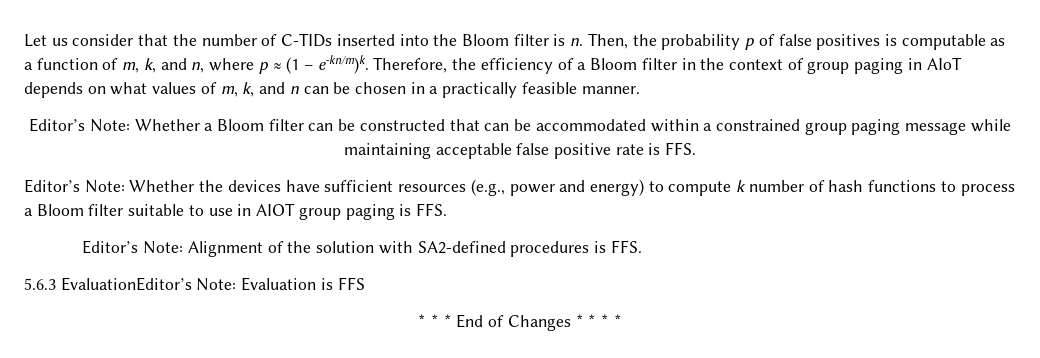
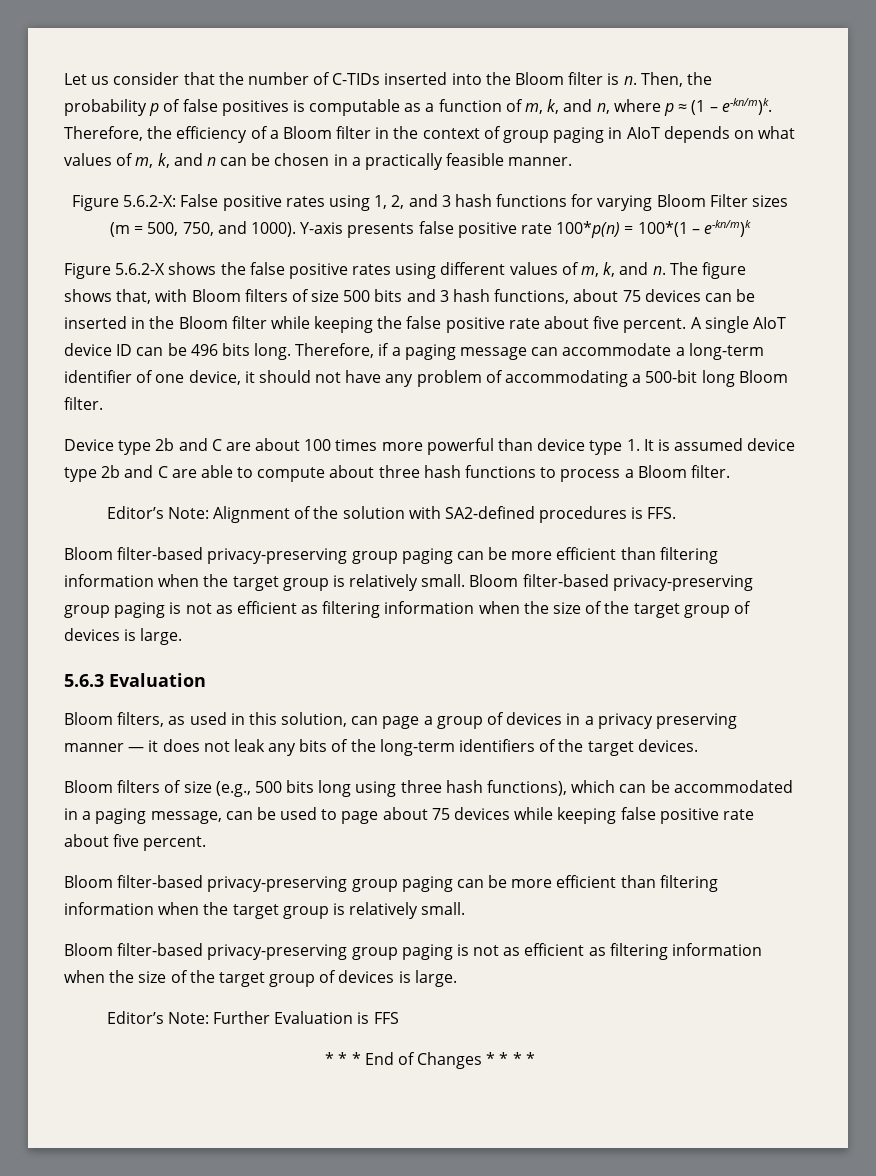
[29,118,1011,135] [343,142,697,159] [24,179,825,196] Editor’s Note: Whether a Bloom filter can be constructed that can be accommodated within a constrained group paging message while maintaining acceptable false positive rate is FFS. // Editor’s Note: Whether the devices have sufficient resources (e.g., power and energy) to compute k number of -> [72,194,788,211] [110,220,751,238] [64,262,746,279] [64,289,756,304] [64,316,786,333] [64,343,764,360] [64,370,788,387] [64,397,103,410] [64,438,796,455] [64,465,420,482] Figure 5.6.2-X: False positive rates using 1, 2, and 3 hash functions for varying Bloom Filter sizes (m = 500, 750, and 1000). Y-axis presents false positive rate 100*p(n) = 100*(1 – e-kn/m)k // Figure 5.6.2-X shows the false positive rates using different values of m, k, and n. The figure shows that, with Bloom filters of size 500 bits and 3 hash functions, about 75 devices can be inserted in the Bloom filter while keeping the false positive rate about five percent. A single AIoT device ID can be 496 bits long. Therefore, if a paging message can accommodate a long-term identifier of one device, it should not have any problem of accommodating a 500-bit long Bloom filter. // Device type 2b and C are about 100 times more powerful than device type 1. It is assumed device type 2b and C are able to compute about three
[88,203,447,220] filter suitable to use in AIOT group paging is FFS. -> [690,465,730,478] filter.
[24,277,237,291] 5.6.3 EvaluationEditor’s Note: -> [64,547,718,564] [64,574,753,591] [64,601,751,618] [64,628,183,645] [64,673,206,687] [64,712,737,729] [64,739,698,756] [64,780,793,797] [64,807,754,824] [64,834,207,851] [64,875,718,892] [64,902,466,919] [64,943,763,960] [64,970,457,987] [106,1011,270,1024] Bloom filter-based privacy-preserving group paging can be more efficient than filtering information when the target group is relatively small. Bloom filter-based privacy-preserving group paging is not as efficient as filtering information when the size of the target group of devices is large. // 5.6.3 Evaluation // Bloom filters, as used in this solution, can page a group of devices in a privacy preserving manner — it does not leak any bits of the long-term identifiers of the target devices. // Bloom filters of size (e.g., 500 bits long using three hash functions), which can be accommodated in a paging message, can be used to page about 75 devices while keeping false positive rate about five percent. // Bloom filter-based privacy-preserving group paging can be more efficient than filtering information when the target group is relatively small. // Bloom filter-based privacy-preserving group paging is not as efficient as filtering information when the size of the target group of devices is large. // Editor’s Note: Further

